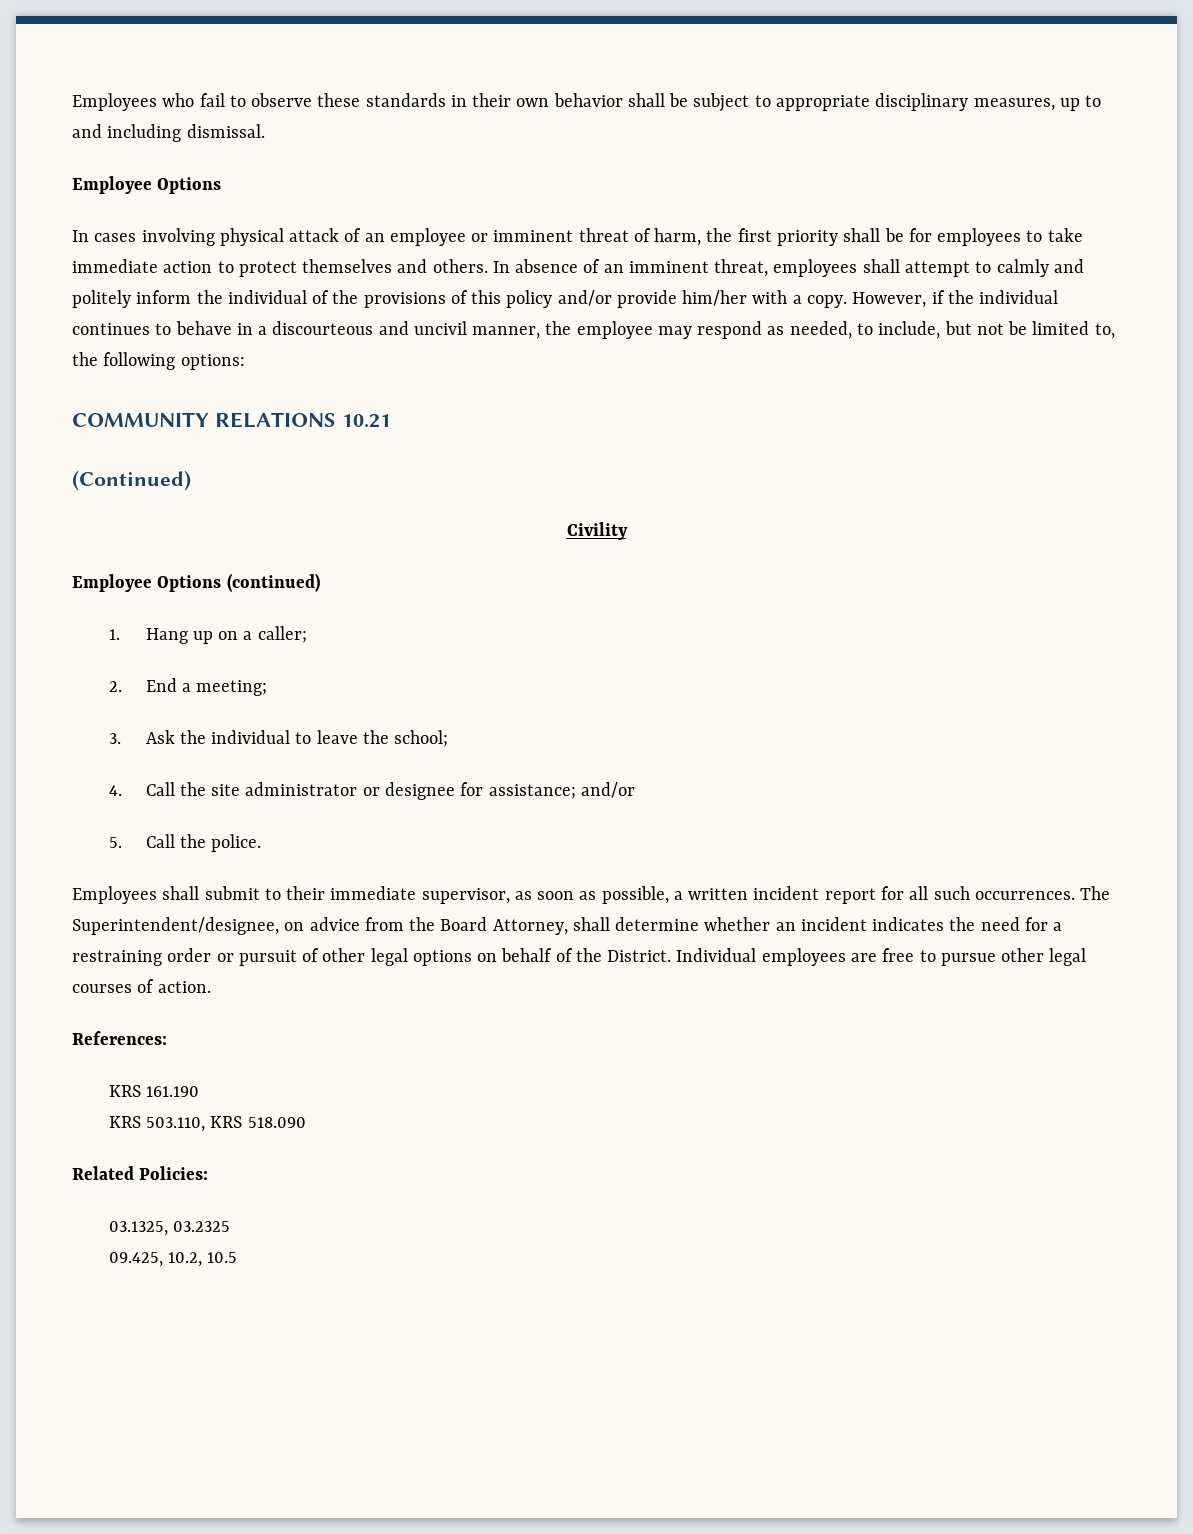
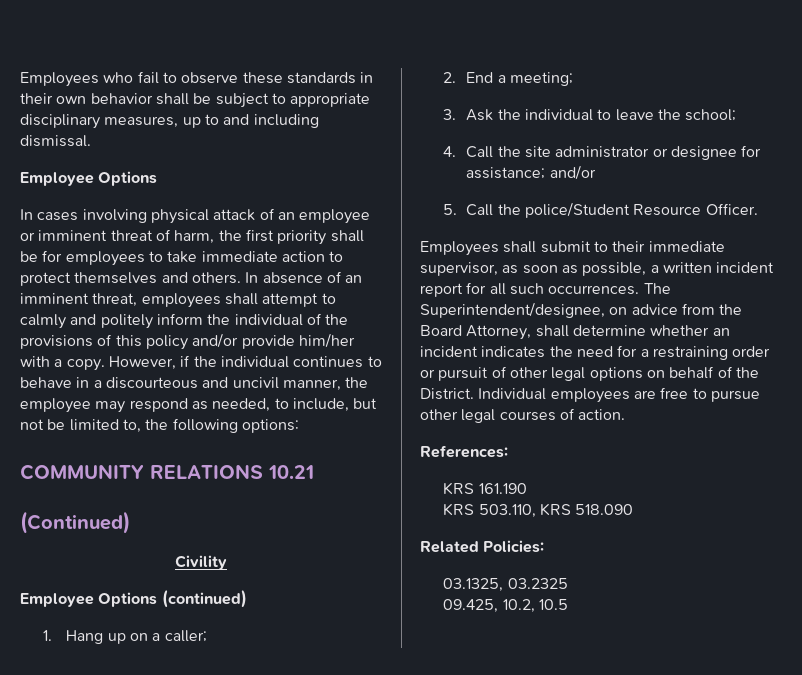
[211,834,262,852] police. -> [525,202,758,218] police/Student Resource Officer.

